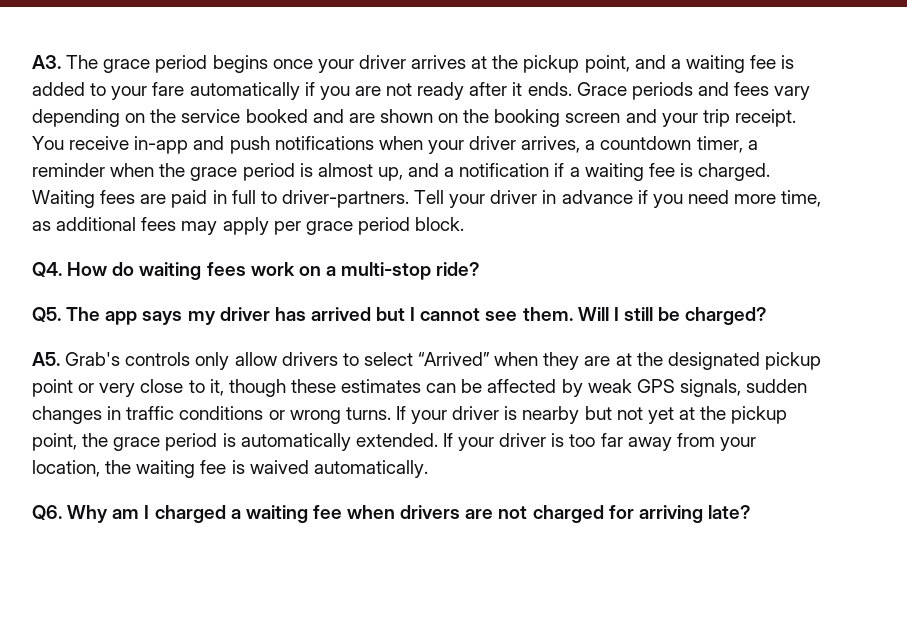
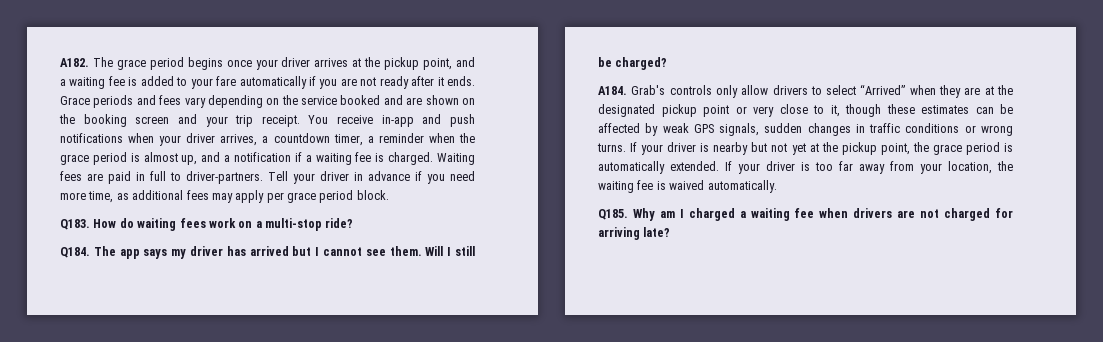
[32,55,61,69] A3. -> [60,58,89,67] A182.
[32,262,62,277] Q4. -> [60,219,90,230] Q183.
[32,307,61,322] Q5. -> [60,247,90,258] Q184.
[32,352,60,366] A5. -> [598,86,627,95] A184.
[32,505,62,520] Q6. -> [598,209,628,220] Q185.

